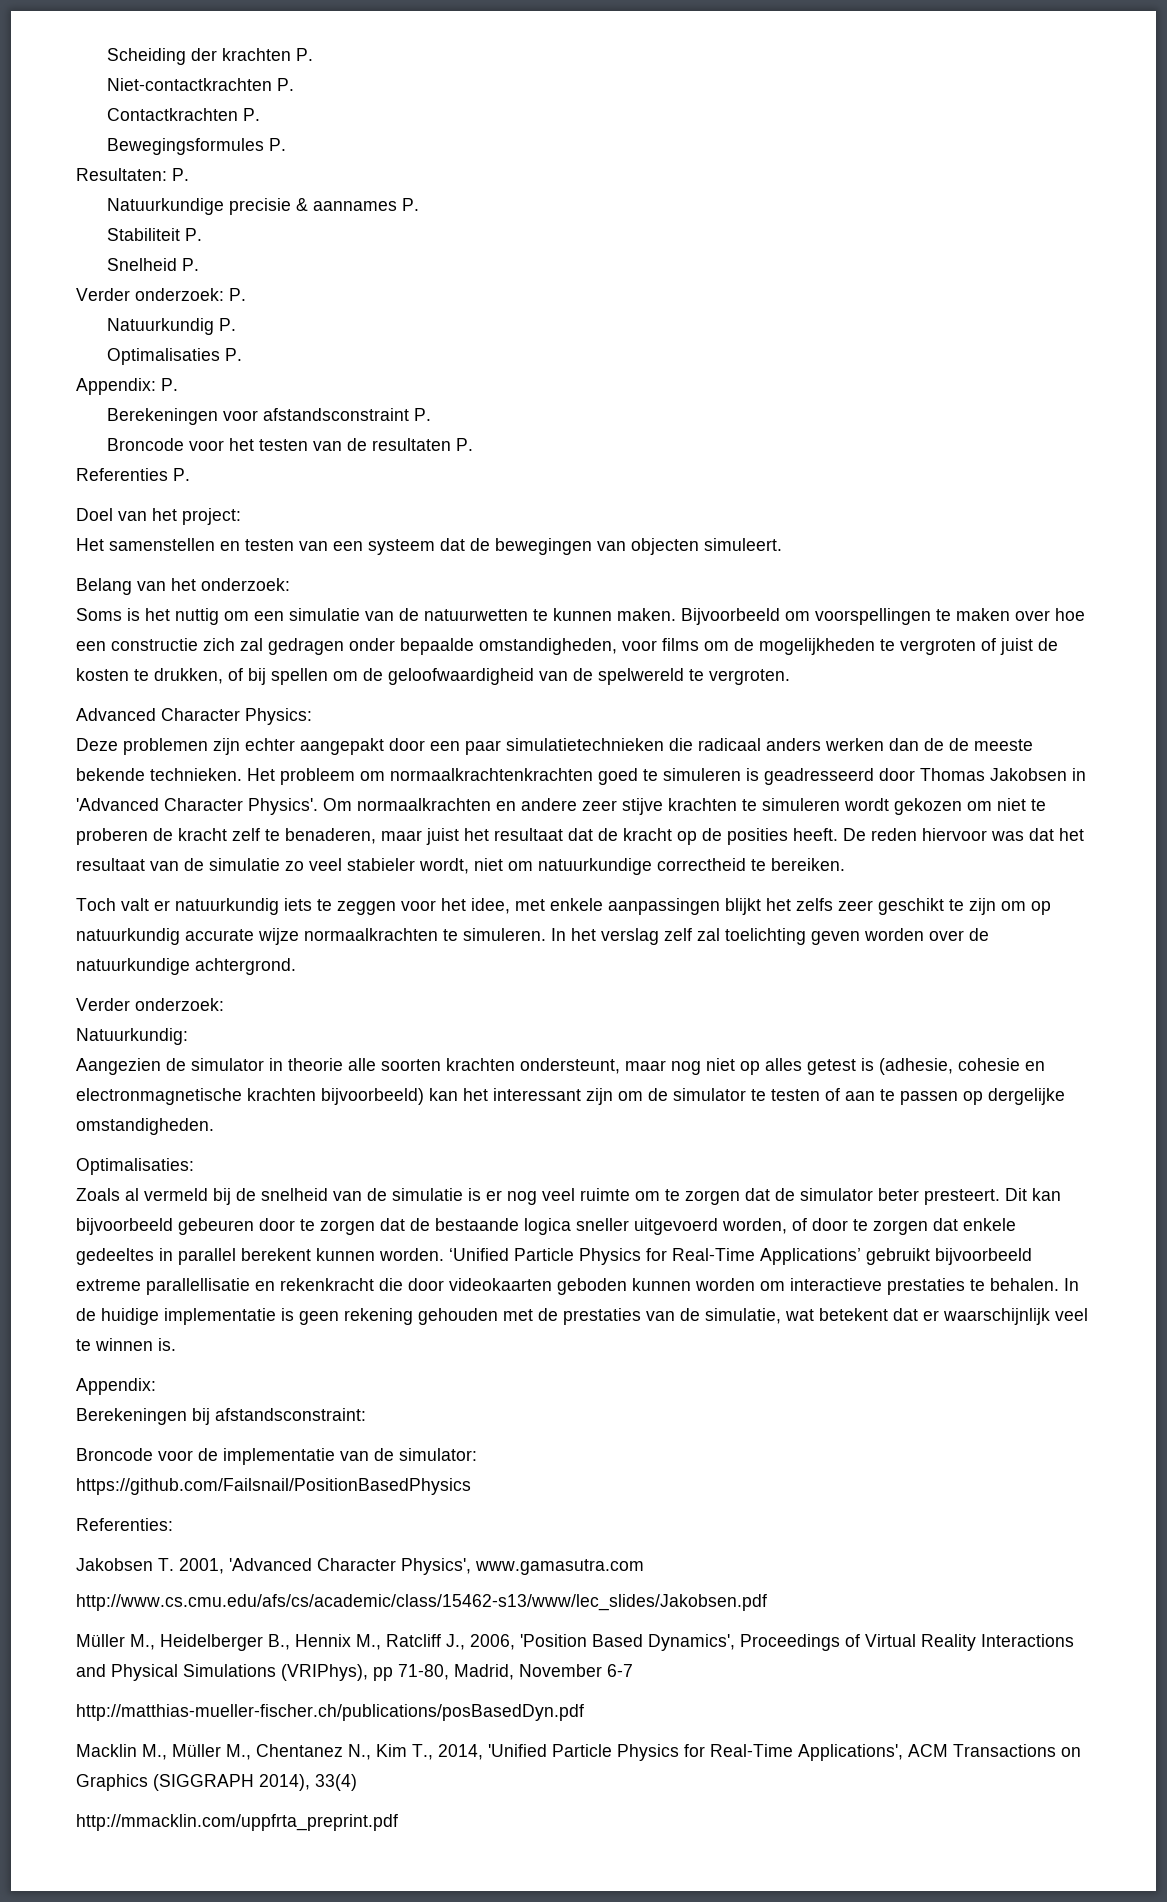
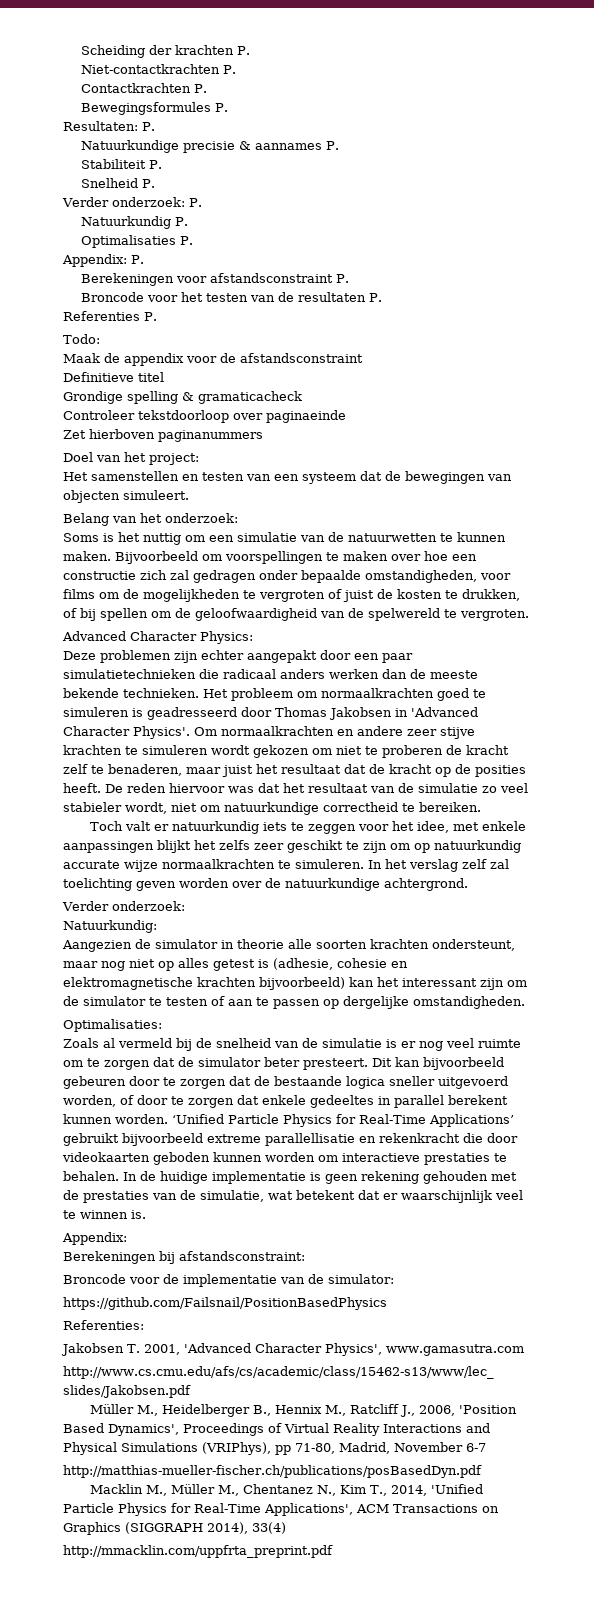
(190, 474) none -> [63,334,100,344] [63,353,363,366] [63,372,164,382] [63,391,302,404] [63,410,346,423] [63,429,263,442] // Todo: // Maak de appendix voor de afstandsconstraint // Definitieve titel // Grondige spelling & gramaticacheck // Controleer tekstdoorloop over paginaeinde // Zet hierboven paginanummers
[949,738,969,751] de -> (426, 674) none
[390,768,593,781] normaalkrachtenkrachten -> [321,688,434,698] normaalkrachten
[76,1088,242,1105] electronmagnetische -> [63,977,193,990] elektromagnetische

